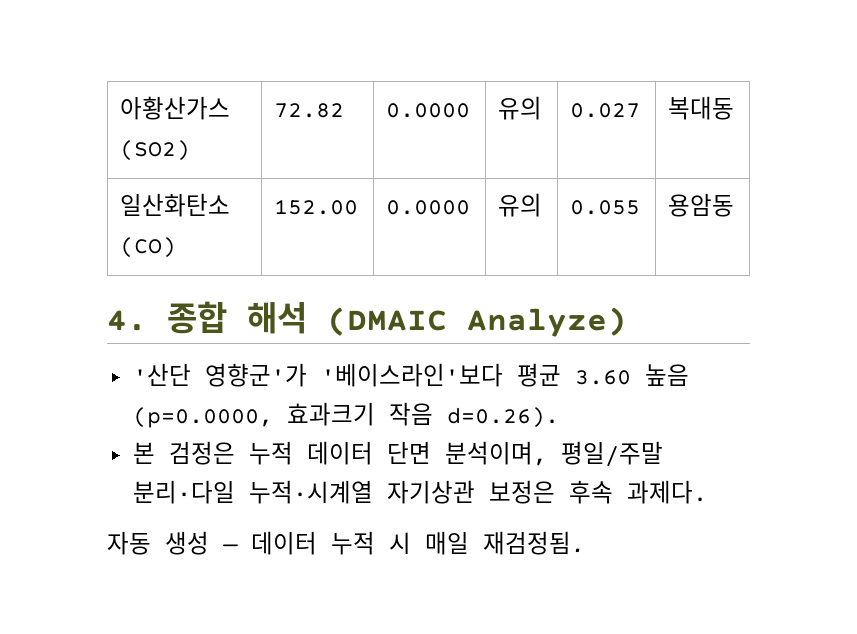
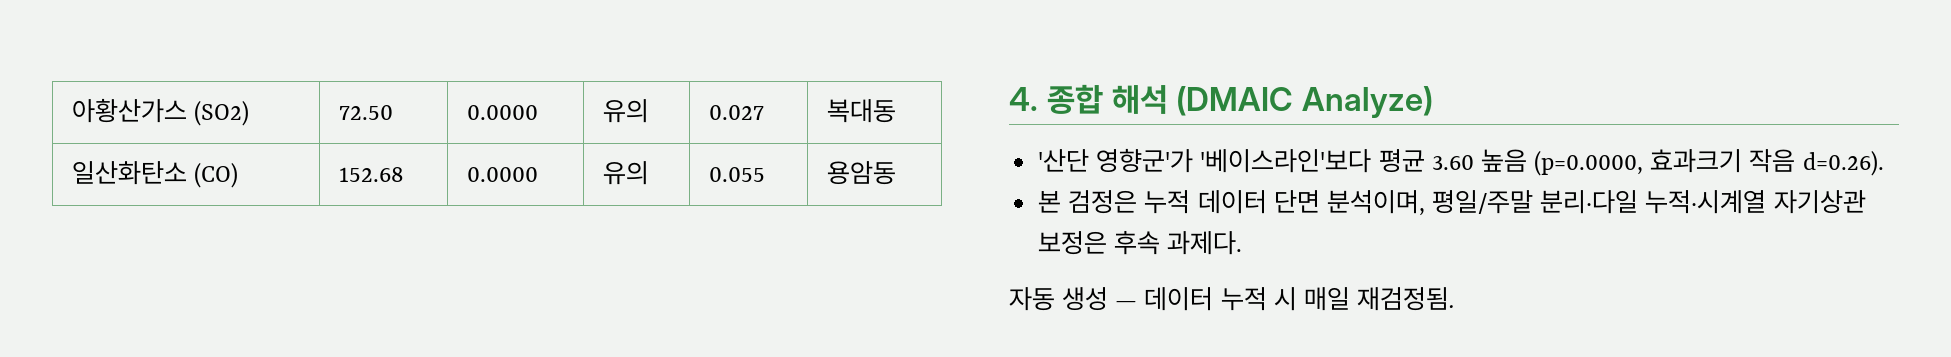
[274,103,345,118] 72.82 -> [339,105,394,120] 72.50
[274,199,359,215] 152.00 -> [339,167,405,182] 152.68

